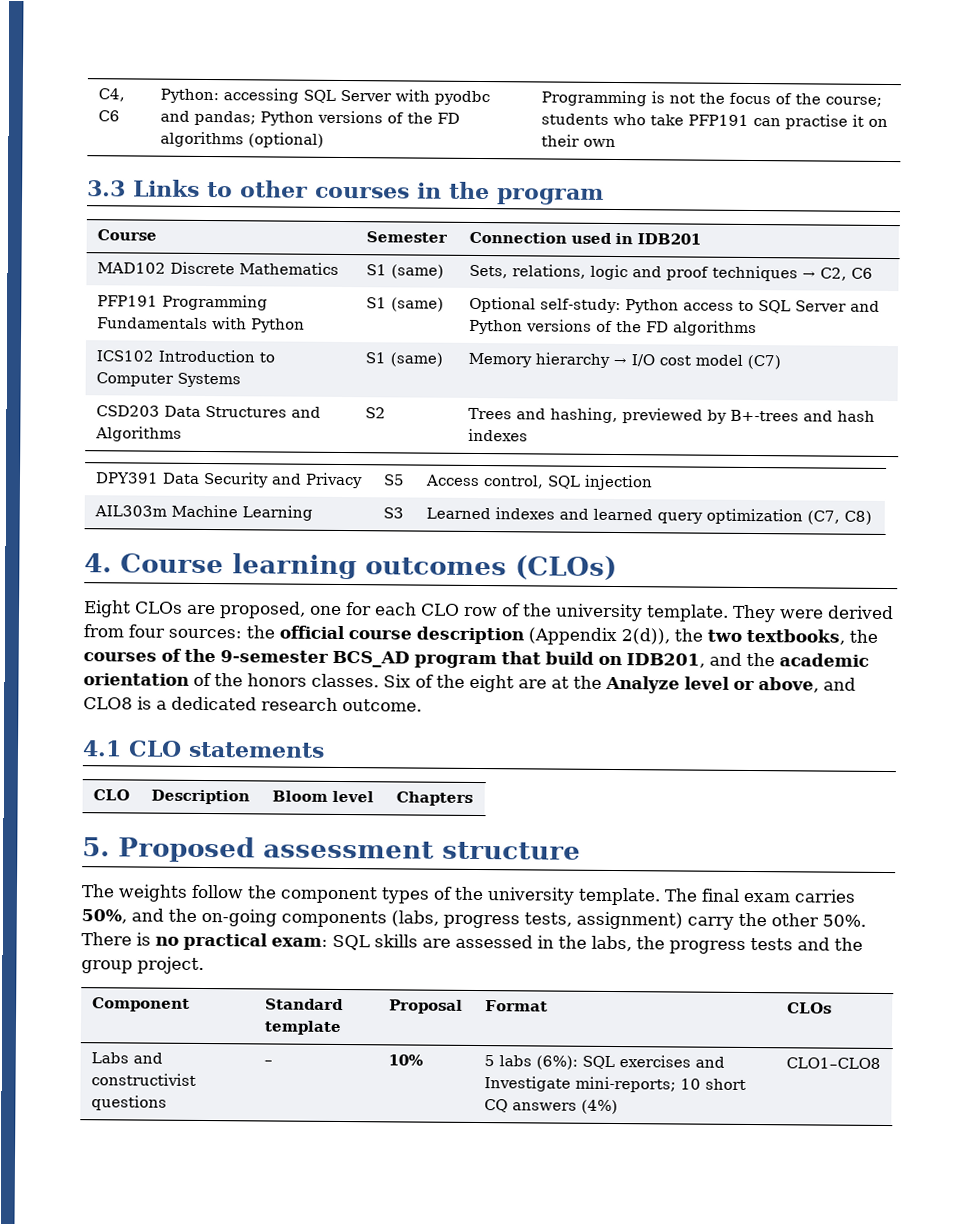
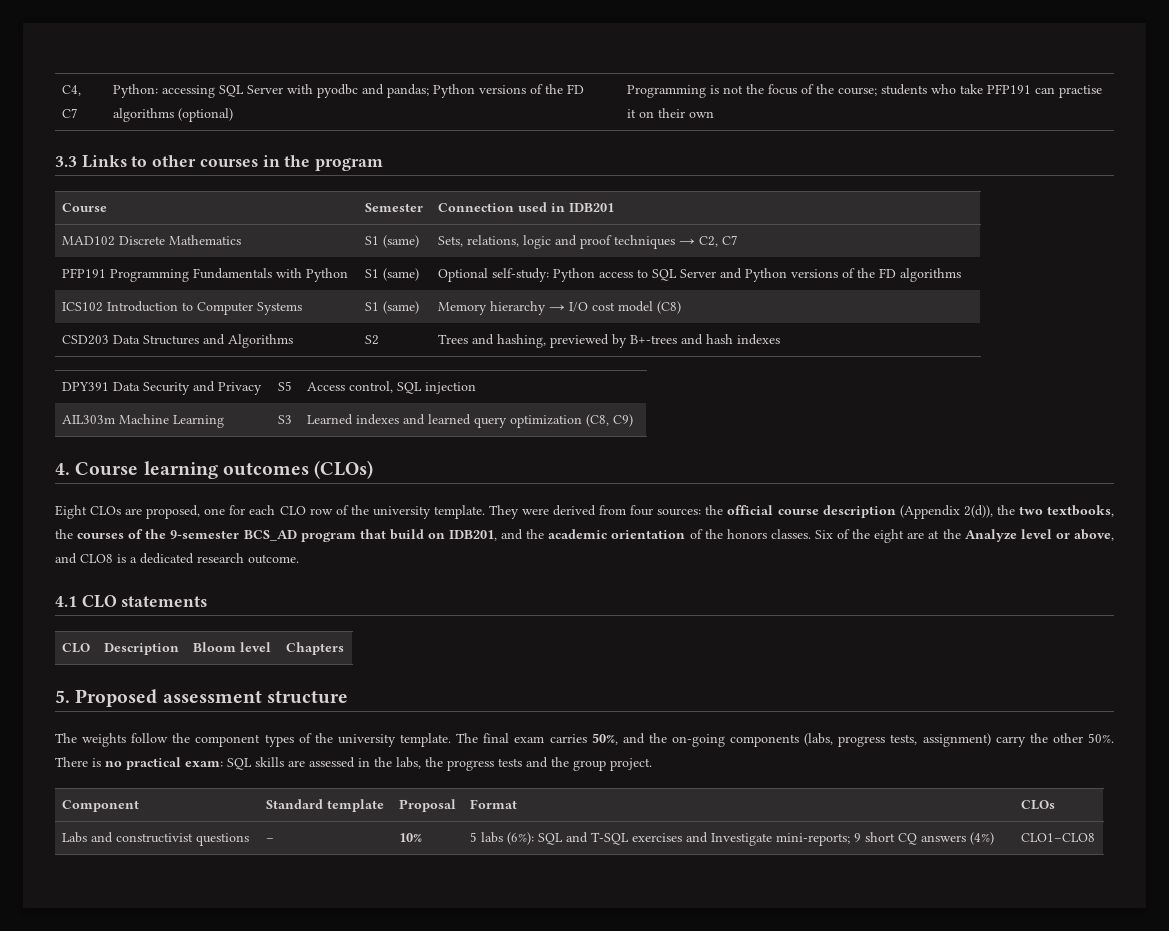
[97,110,120,122] C6 -> [61,108,78,118] C7
[850,267,873,279] C6 -> [721,235,738,245] C7
[746,354,781,370] (C7) -> [656,301,681,314] (C8)
[806,510,872,525] (C7, C8) -> [585,414,633,427] (C8, C9)
(615, 1062) none -> [565,832,629,845] and T-SQL
[679,1078,701,1090] 10 -> [853,833,861,842] 9

